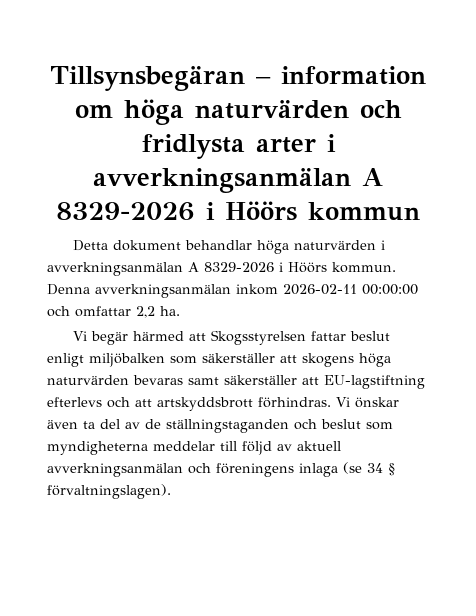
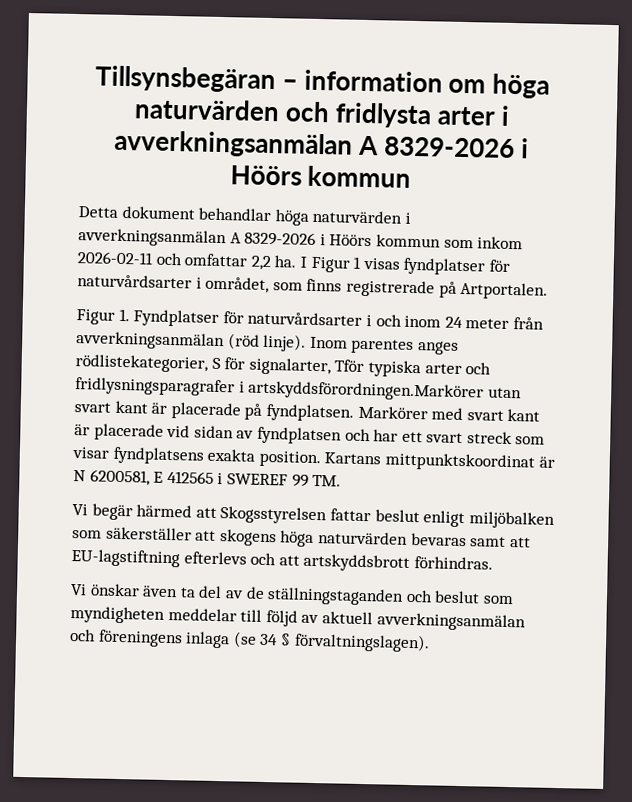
[332,262,396,273] [47,284,231,298] kommun. Denna avverkningsanmälan -> [375,234,474,249] kommun som
[362,284,418,295] 00:00:00 -> (154, 258) none
(180, 311) none -> [299,256,510,276] [77,274,549,300] [76,308,544,330] [76,331,459,355] [75,354,492,378] [75,377,522,402] [74,400,541,422] [74,423,546,445] [72,446,555,472] [73,469,342,487] I Figur 1 visas fyndplatser för naturvårdsarter i området, som finns registrerade på Artportalen. // Figur 1. Fyndplatser för naturvårdsarter i och inom 24 meter från avverkningsanmälan (röd linje). Inom parentes anges rödlistekategorier, S för signalarter, Tför typiska arter och fridlysningsparagrafer i artskyddsförordningen.Markörer utan svart kant är placerade på fyndplatsen. Markörer med svart kant är placerade vid sidan av fyndplatsen och har ett svart streck som visar fyndplatsens exakta position. Kartans mittpunktskoordinat är N 6200581, E 412565 i SWEREF 99 TM.
[224,375,297,385] säkerställer -> (507, 541) none
(331, 402) none -> (493, 563) //
[47,441,148,455] myndigheterna -> [70,605,165,624] myndigheten

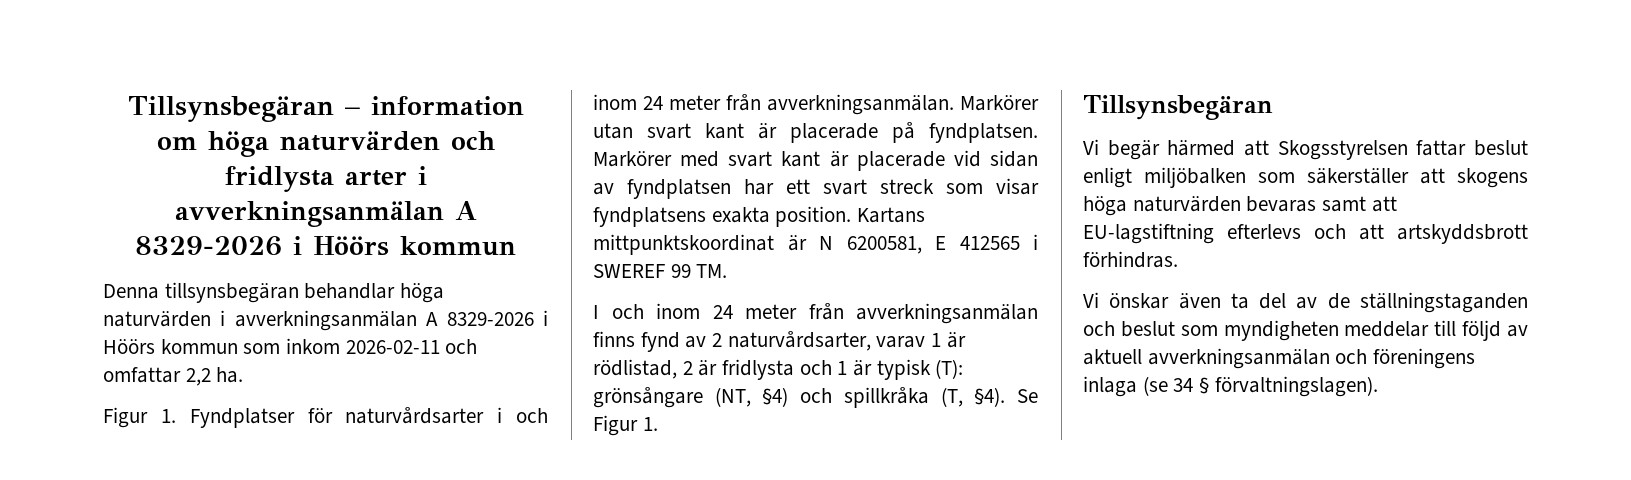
[78,205,195,220] Detta dokument -> [103,282,299,303] Denna tillsynsbegäran
[299,256,510,276] [77,274,549,300] I Figur 1 visas fyndplatser för naturvårdsarter i området, som finns registrerade på Artportalen. -> (244, 375) none
[76,331,459,355] [75,354,492,378] [75,377,485,402] avverkningsanmälan (röd linje). Inom parentes anges rödlistekategorier, S för signalarter, Tför typiska arter och fridlysningsparagrafer i artskyddsförordningen.Markörer -> [767,94,1039,115] avverkningsanmälan. Markörer
[344,428,371,442] och -> (731, 189) none
(342, 480) none -> [593,303,1038,324] [593,331,966,352] [593,359,964,380] [593,387,1038,408] [593,415,658,436] [1083,95,1273,120] // I och inom 24 meter från avverkningsanmälan finns fynd av 2 naturvårdsarter, varav 1 är rödlistad, 2 är fridlysta och 1 är typisk (T): grönsångare (NT, §4) och spillkråka (T, §4). Se Figur 1. // Tillsynsbegäran

